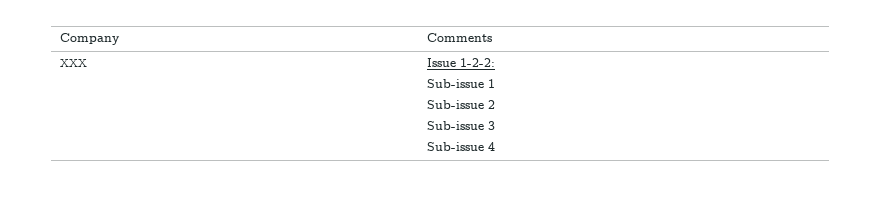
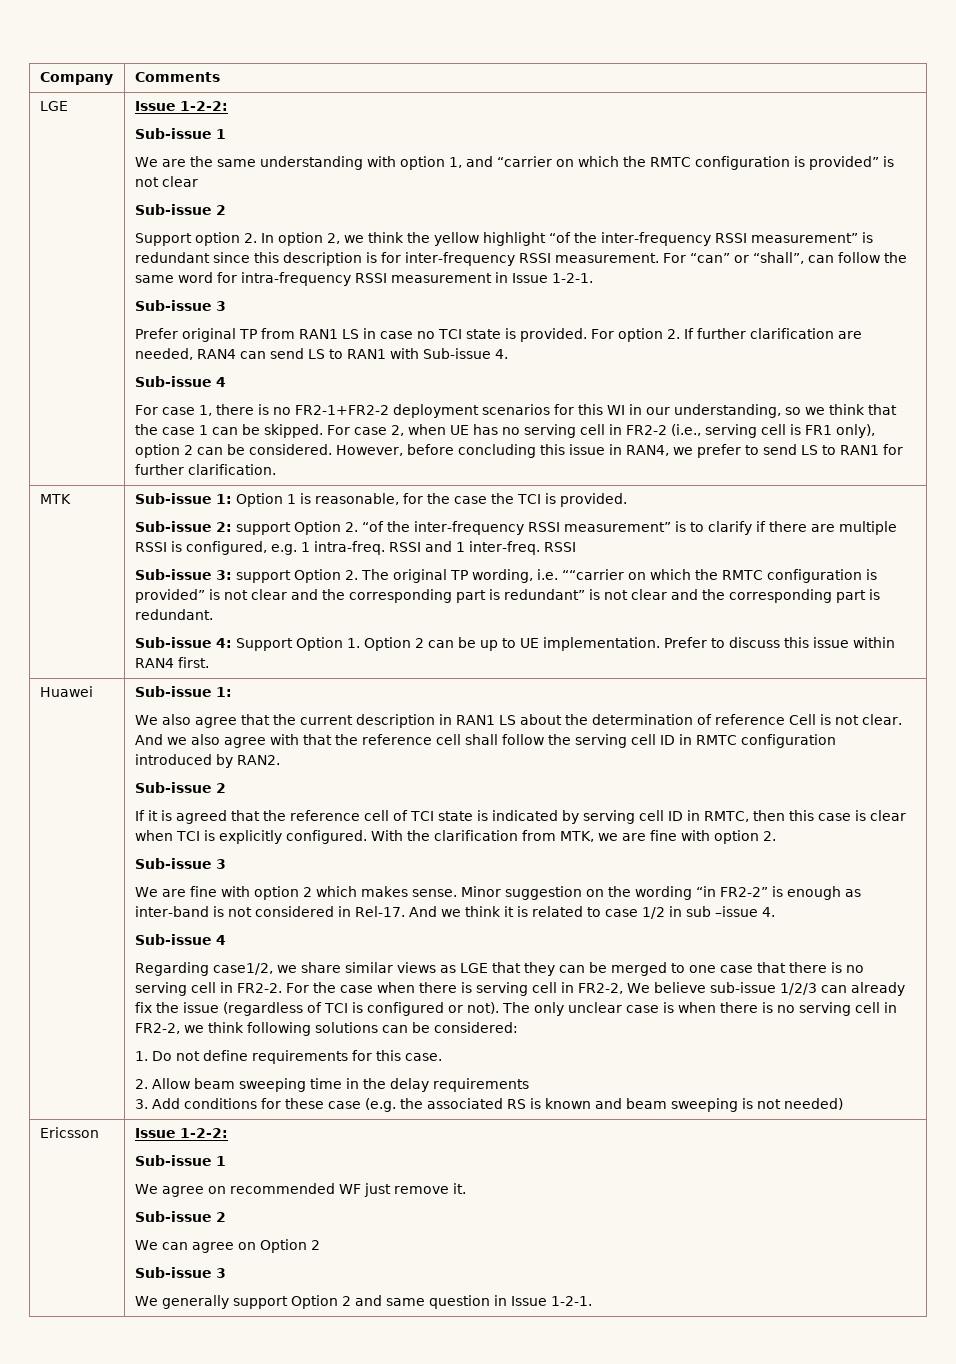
[59,59,87,67] [426,58,495,67] [426,79,495,88] [426,100,495,109] [426,121,495,130] [426,142,495,151] XXX | Issue 1-2-2: // Sub-issue 1 // Sub-issue 2 // Sub-issue 3 // Sub-issue 4 -> [39,101,68,111] [134,101,228,111] [134,128,226,139] [134,156,894,170] [134,176,198,187] [134,204,226,215] [134,232,873,246] [134,252,907,266] [134,272,593,286] [134,300,226,311] [134,328,862,342] [134,348,508,360] [134,376,226,387] [134,404,897,418] [134,424,875,438] [134,444,903,458] [134,464,276,475] [39,494,71,504] [134,493,627,507] [134,521,897,535] [134,541,576,555] [134,569,877,583] [134,589,880,603] [134,609,213,620] [134,637,895,651] [134,657,209,668] [39,686,93,697] [134,686,232,697] [134,714,902,728] [134,734,836,748] [134,754,280,768] [134,782,226,793] [134,810,906,824] [134,830,776,844] [134,858,226,869] [134,886,861,900] [134,906,775,919] [134,934,226,945] [134,962,864,976] [134,982,905,996] [134,1002,897,1016] [134,1022,518,1036] [134,1050,442,1064] [134,1078,529,1092] [134,1098,843,1112] [39,1127,99,1138] [134,1128,228,1138] [134,1155,226,1166] [134,1183,466,1197] [134,1211,226,1222] [134,1239,320,1253] [134,1267,226,1278] [134,1295,592,1309] LGE | Issue 1-2-2: // Sub-issue 1 // We are the same understanding with option 1, and “carrier on which the RMTC configuration is provided” is not clear // Sub-issue 2 // Support option 2. In option 2, we think the yellow highlight “of the inter-frequency RSSI measurement” is redundant since this description is for inter-frequency RSSI measurement. For “can” or “shall”, can follow the same word for intra-frequency RSSI measurement in Issue 1-2-1. // Sub-issue 3 // Prefer original TP from RAN1 LS in case no TCI state is provided. For option 2. If further clarification are needed, RAN4 can send LS to RAN1 with Sub-issue 4. // Sub-issue 4 // For case 1, there is no FR2-1+FR2-2 deployment scenarios for this WI in our understanding, so we think that the case 1 can be skipped. For case 2, when UE has no serving cell in FR2-2 (i.e., serving cell is FR1 only), option 2 can be considered. However, before concluding this issue in RAN4, we prefer to send LS to RAN1 for further clarification. // MTK | Sub-issue 1: Option 1 is reasonable, for the case the TCI is provided. // Sub-issue 2: support Option 2. “of the inter-frequency RSSI measurement” is to clarify if there are multiple RSSI is configured, e.g. 1 intra-freq. RSSI and 1 inter-freq. RSSI // Sub-issue 3: support Option 2. The original TP wording, i.e. ““carrier on which the RMTC configuration is provided” is not clear and the corresponding part is redundant” is not clear and the corresponding part is redundant. // Sub-issue 4: Support Option 1. Option 2 can be up to UE implementation. Prefer to discuss this issue within RAN4 first. // Huawei | Sub-issue 1: // We also agree that the current description in RAN1 LS about the determination of reference Cell is not clear. And we also agree with that the reference cell shall follow the serving cell ID in RMTC configuration introduced by RAN2. // Sub-issue 2 // If it is agreed that the reference cell of TCI state is indicated by serving cell ID in RMTC, then this case is clear when TCI is explicitly configured. With the clarification from MTK, we are fine with option 2. // Sub-issue 3 // We are fine with option 2 which makes sense. Minor suggestion on the wording “in FR2-2” is enough as inter-band is not considered in Rel-17. And we think it is related to case 1/2 in sub –issue 4. // Sub-issue 4 // Regarding case1/2, we share similar views as LGE that they can be merged to one case that there is no serving cell in FR2-2. For the case when there is serving cell in FR2-2, We believe sub-issue 1/2/3 can already fix the issue (regardless of TCI is configured or not). The only unclear case is when there is no serving cell in FR2-2, we think following solutions can be considered: // 1. Do not define requirements for this case. // 2. Allow beam sweeping time in the delay requirements // 3. Add conditions for these case (e.g. the associated RS is known and beam sweeping is not needed) // Ericsson | Issue 1-2-2: // Sub-issue 1 // We agree on recommended WF just remove it. // Sub-issue 2 // We can agree on Option 2 // Sub-issue 3 // We generally support Option 2 and same question in Issue 1-2-1.

